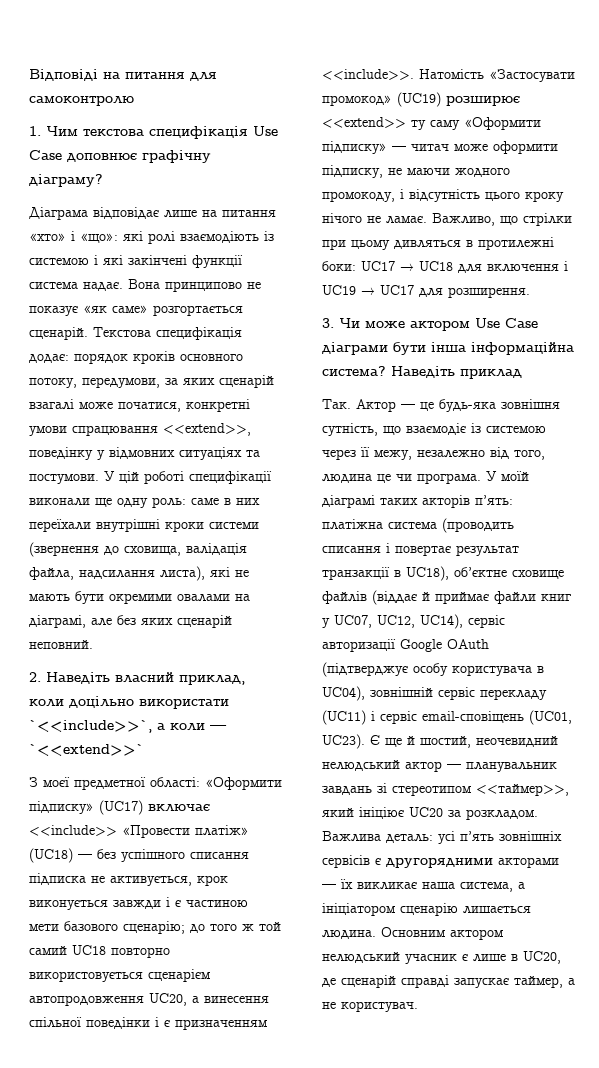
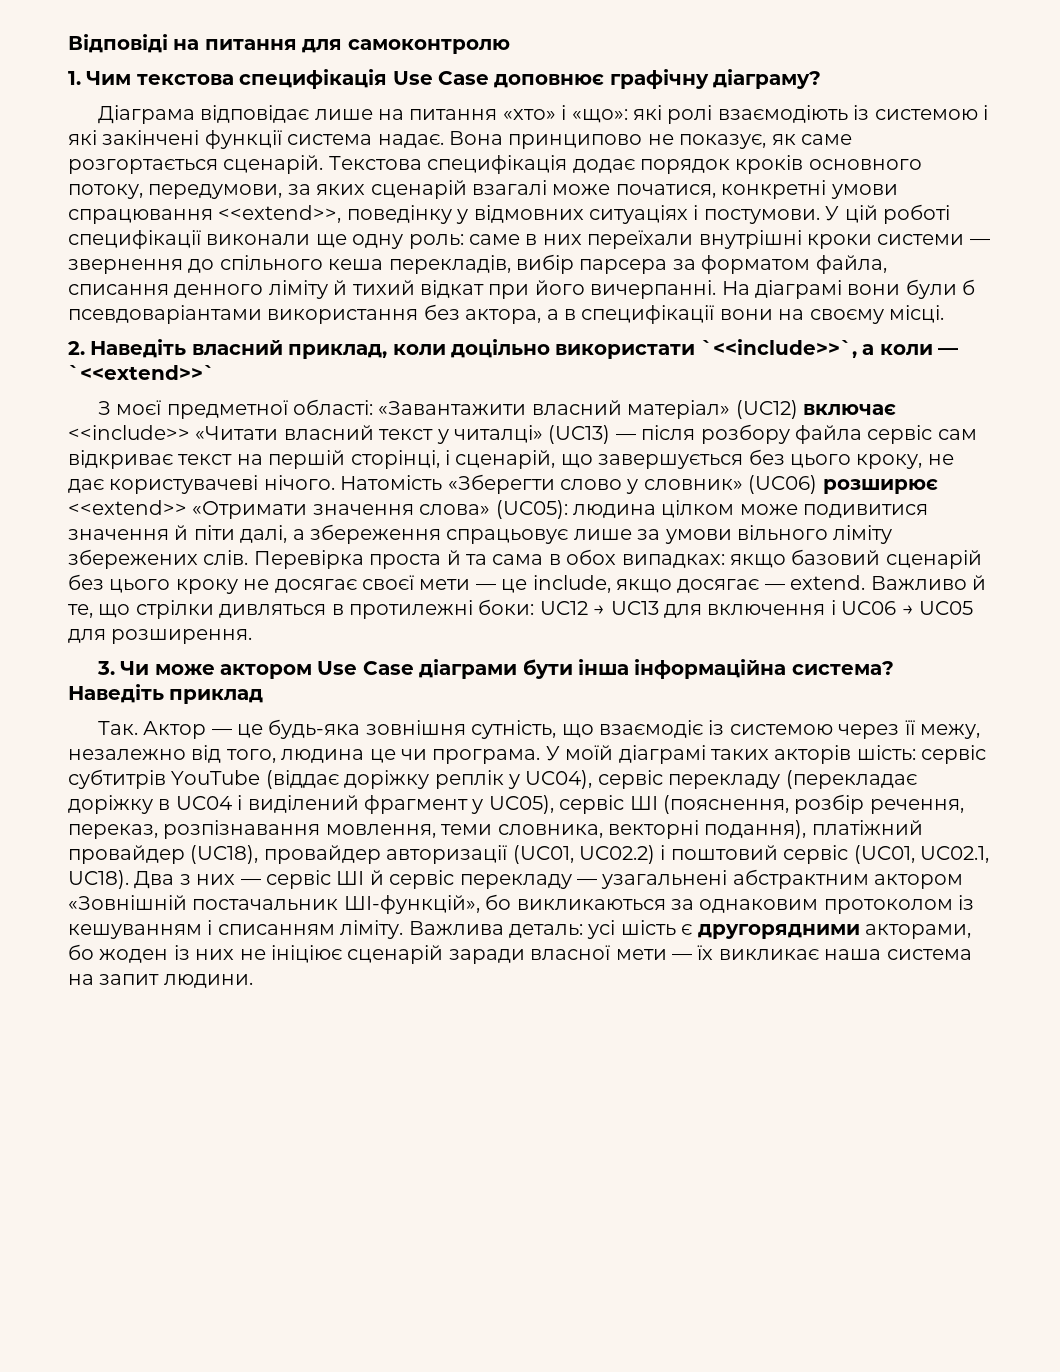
[29,305,148,316] показує «як саме» -> [679,134,852,149] показує, як саме
[29,354,69,363] додає: -> [572,159,635,173] додає
[246,450,260,457] та -> [693,205,699,220] і
[29,542,247,557] [29,566,249,581] [29,591,250,604] [29,615,232,628] [29,640,93,649] (звернення до сховища, валідація файла, надсилання листа), які не мають бути окремими овалами на діаграмі, але без яких сценарій неповний. -> [969,239,990,245] [68,254,887,274] [68,279,976,299] [68,304,944,324] — звернення до спільного кеша перекладів, вибір парсера за форматом файла, списання денного ліміту й тихий відкат при його вичерпанні. На діаграмі вони були б псевдоваріантами використання без актора, а в специфікації вони на своєму місці.
[205,777,282,790] [29,800,210,815] [29,825,249,838] [29,848,249,863] [29,873,228,886] [29,897,248,910] [29,921,281,934] [29,945,170,958] [29,969,210,982] [29,993,269,1006] [29,1017,267,1030] [322,69,575,82] [322,92,520,107] [322,117,541,130] [322,141,558,154] [322,165,510,178] [322,189,564,202] [322,213,572,226] [322,237,554,250] [322,261,568,273] [322,285,414,295] «Оформити підписку» (UC17) включає <<include>> «Провести платіж» (UC18) — без успішного списання підписка не активується, крок виконується завжди і є частиною мети базового сценарію; до того ж той самий UC18 повторно використовується сценарієм автопродовження UC20, а винесення спільної поведінки і є призначенням <<include>>. Натомість «Застосувати промокод» (UC19) розширює <<extend>> ту саму «Оформити підписку» — читач може оформити підписку, не маючи жодного промокоду, і відсутність цього кроку нічого не ламає. Важливо, що стрілки при цьому дивляться в протилежні боки: UC17 → UC18 для включення і UC19 → UC17 -> [378,400,897,419] [68,424,977,444] [68,449,954,469] [68,474,938,494] [68,500,929,519] [68,524,893,544] [68,549,982,569] [68,574,986,594] [68,599,973,619] «Завантажити власний матеріал» (UC12) включає <<include>> «Читати власний текст у читалці» (UC13) — після розбору файла сервіс сам відкриває текст на першій сторінці, і сценарій, що завершується без цього кроку, не дає користувачеві нічого. Натомість «Зберегти слово у словник» (UC06) розширює <<extend>> «Отримати значення слова» (UC05): людина цілком може подивитися значення й піти далі, а збереження спрацьовує лише за умови вільного ліміту збережених слів. Перевірка проста й та сама в обох випадках: якщо базовий сценарій без цього кроку не досягає своєї мети — це include, якщо досягає — extend. Важливо й те, що стрілки дивляться в протилежні боки: UC12 → UC13 для включення і UC06 → UC05
[475,495,513,505] [322,518,514,533] [322,543,519,556] [322,566,564,581] [322,590,571,605] [322,614,505,629] [322,639,489,652] [322,662,544,677] [322,686,547,701] [322,710,572,725] [322,734,558,749] [322,760,557,772] [322,783,569,796] [322,807,538,820] [322,831,562,844] [322,855,559,868] [322,879,525,892] [322,903,531,916] [322,927,503,940] [322,951,561,964] [322,975,575,988] [322,1001,418,1012] пʼять: платіжна система (проводить списання і повертає результат транзакції в UC18), обʼєктне сховище файлів (віддає й приймає файли книг у UC07, UC12, UC14), сервіс авторизації Google OAuth (підтверджує особу користувача в UC04), зовнішній сервіс перекладу (UC11) і сервіс email-сповіщень (UC01, UC23). Є ще й шостий, неочевидний нелюдський актор — планувальник завдань зі стереотипом <<таймер>>, який ініціює UC20 за розкладом. Важлива деталь: усі пʼять зовнішніх сервісів є другорядними акторами — їх викликає наша система, а ініціатором сценарію лишається людина. Основним актором нелюдський учасник є лише в UC20, де сценарій справді запускає таймер, а не користувач. -> [856,745,987,764] [68,769,917,789] [68,794,964,814] [68,820,923,839] [68,845,989,864] [68,869,964,889] [68,894,975,914] [68,920,971,939] [68,944,972,964] [68,974,253,988] шість: сервіс субтитрів YouTube (віддає доріжку реплік у UC04), сервіс перекладу (перекладає доріжку в UC04 і виділений фрагмент у UC05), сервіс ШІ (пояснення, розбір речення, переказ, розпізнавання мовлення, теми словника, векторні подання), платіжний провайдер (UC18), провайдер авторизації (UC01, UC02.2) і поштовий сервіс (UC01, UC02.1, UC18). Два з них — сервіс ШІ й сервіс перекладу — узагальнені абстрактним актором «Зовнішній постачальник ШІ-функцій», бо викликаються за однаковим протоколом із кешуванням і списанням ліміту. Важлива деталь: усі шість є другорядними акторами, бо жоден із них не ініціює сценарій заради власної мети — їх викликає наша система на запит людини.

